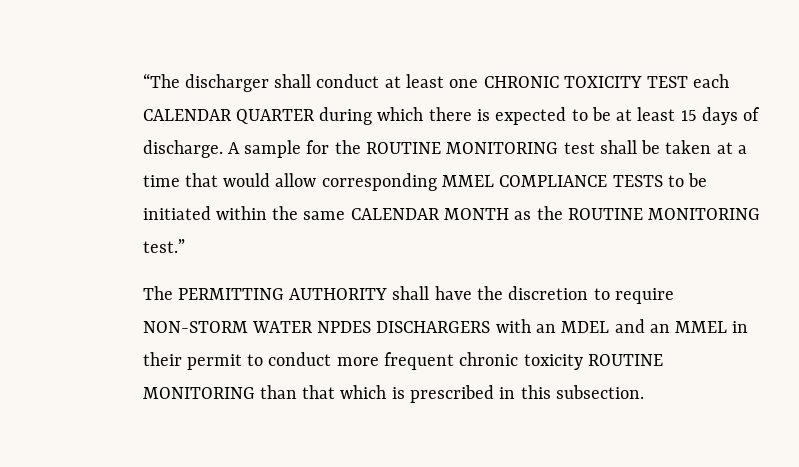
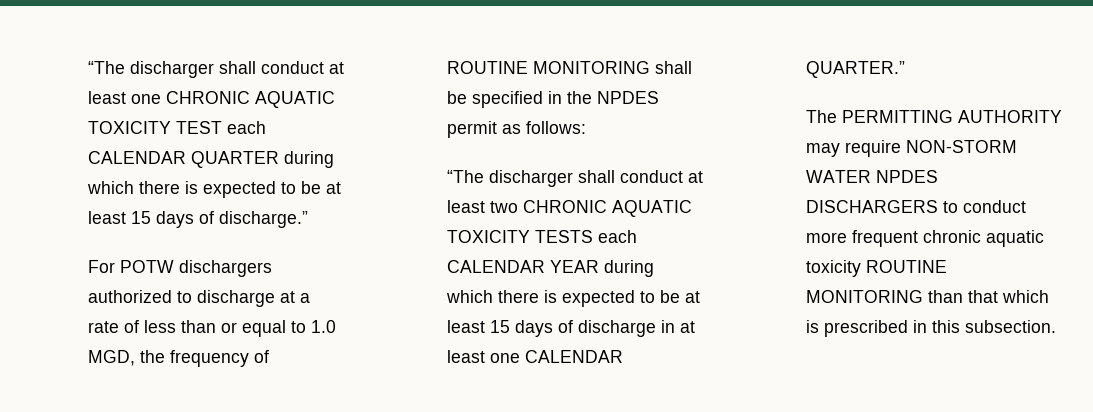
(559, 82) none -> [255,91,336,108] AQUATIC
[142,140,595,158] discharge. A sample for the ROUTINE MONITORING test -> [219,211,309,228] [88,260,273,277] [88,290,311,307] [88,320,337,337] [88,350,270,367] [447,61,651,74] discharge.” // For POTW dischargers authorized to discharge at a rate of less than or equal to 1.0 MGD, the frequency of ROUTINE MONITORING
[665,140,747,154] [142,173,708,191] [142,206,761,220] [142,239,185,253] [142,286,610,300] taken at a time that would allow corresponding MMEL COMPLIANCE TESTS to be initiated within the same CALENDAR MONTH as the ROUTINE MONITORING test.” // The PERMITTING AUTHORITY shall have the discretion to -> [472,91,660,108] [447,121,587,138] [447,170,704,187] [447,200,693,217] [447,230,638,243] [447,260,655,277] [446,290,701,307] [447,320,696,337] [447,350,624,363] [806,61,906,78] [806,110,1063,123] [806,143,841,157] specified in the NPDES permit as follows: // “The discharger shall conduct at least two CHRONIC AQUATIC TOXICITY TESTS each CALENDAR YEAR during which there is expected to be at least 15 days of discharge in at least one CALENDAR QUARTER.” // The PERMITTING AUTHORITY may
[495,319,749,333] [142,352,242,370] with an MDEL and an MMEL in their permit -> (939, 206) none
(519, 359) none -> [986,230,1045,247] aquatic

